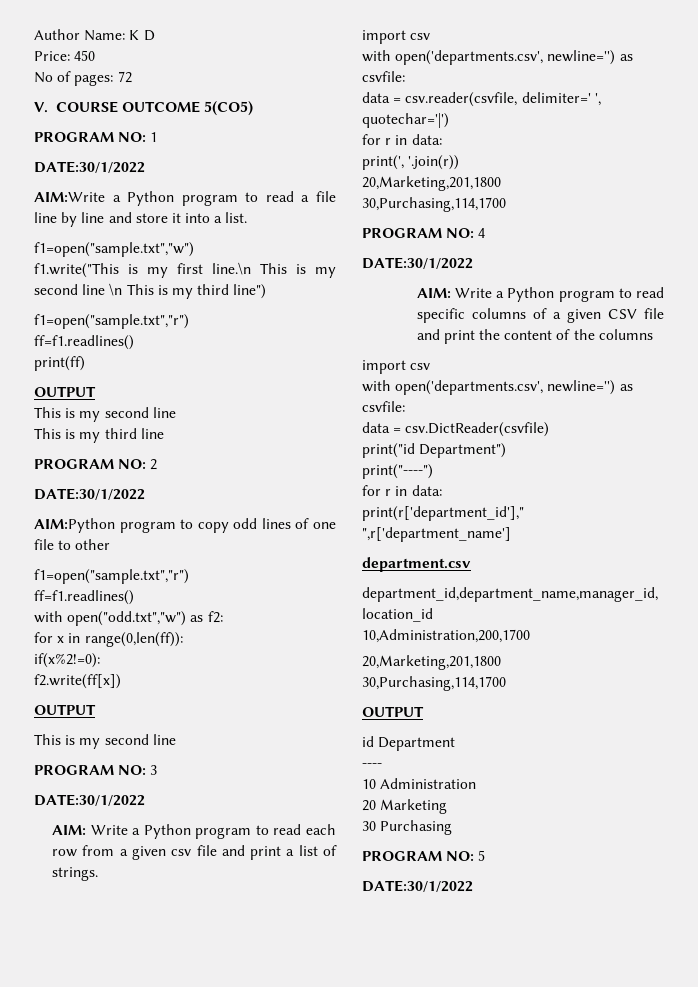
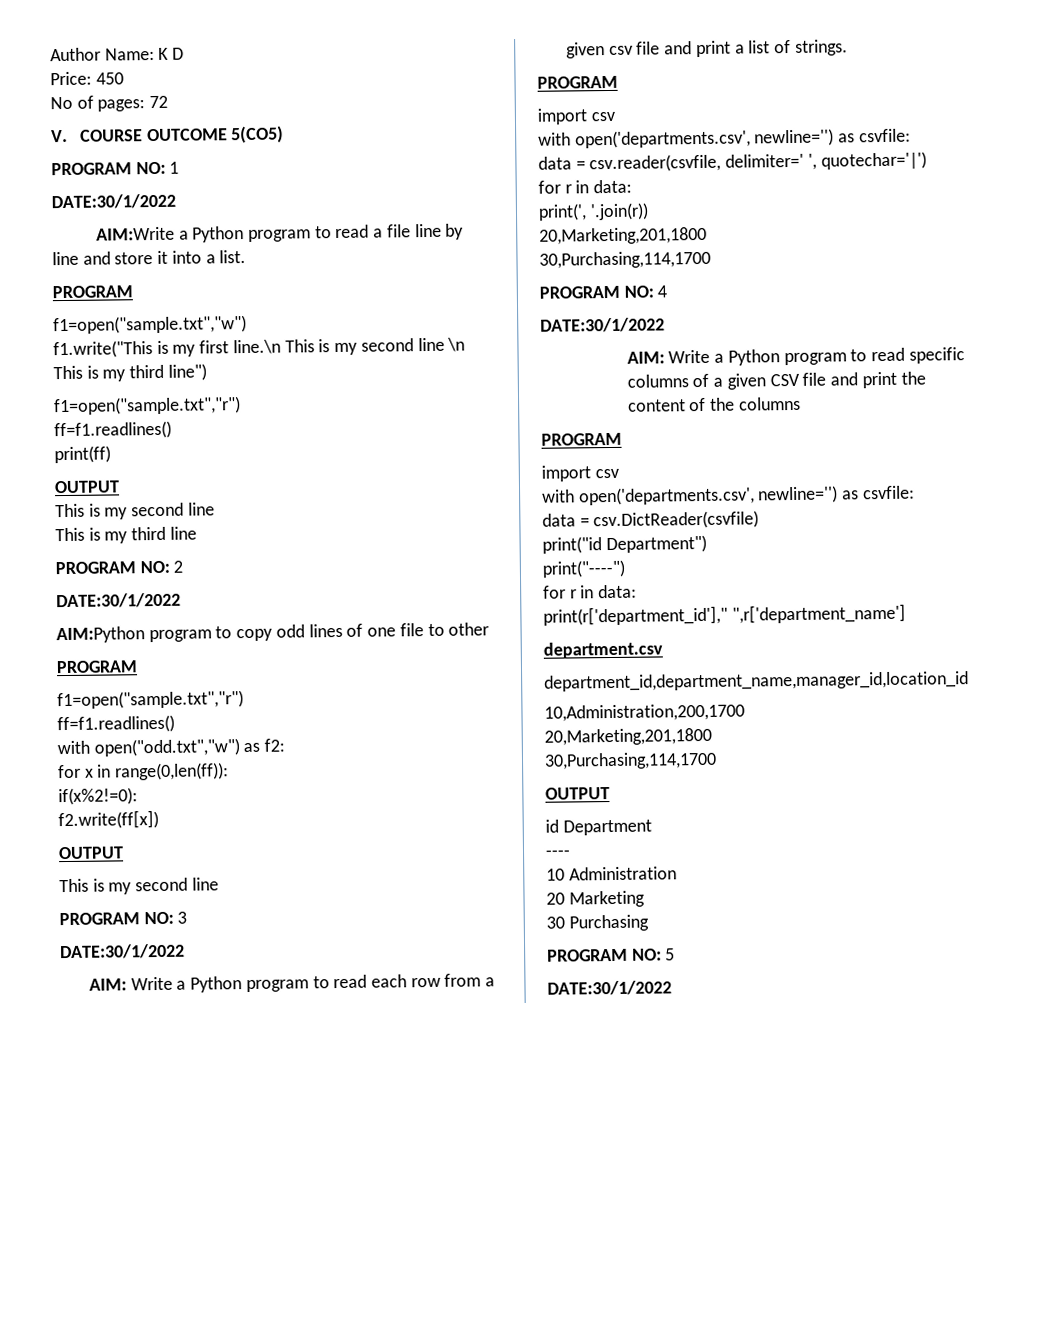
(248, 217) none -> [52,285,133,299] // PROGRAM
(111, 544) none -> [56,660,138,674] // PROGRAM
(99, 874) none -> [537,75,618,89] // PROGRAM
(653, 334) none -> [541,432,622,446] // PROGRAM

